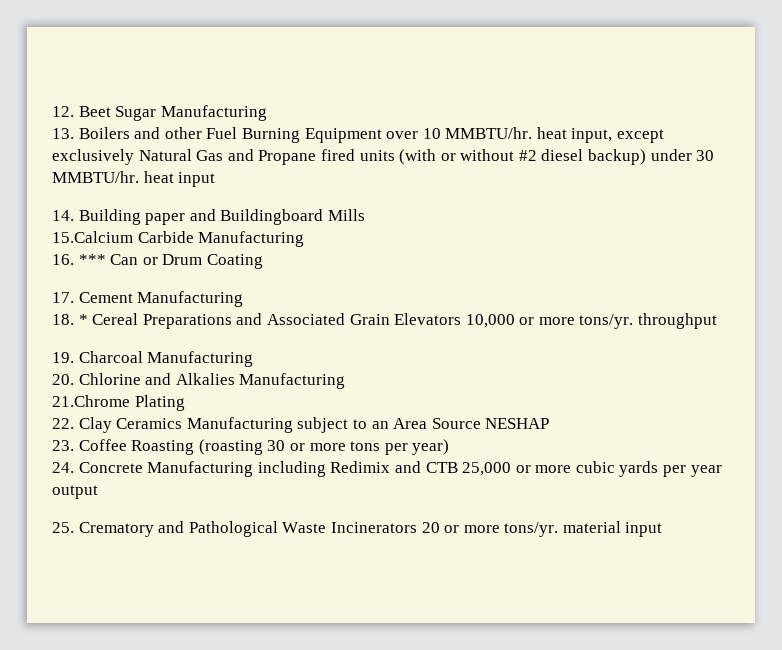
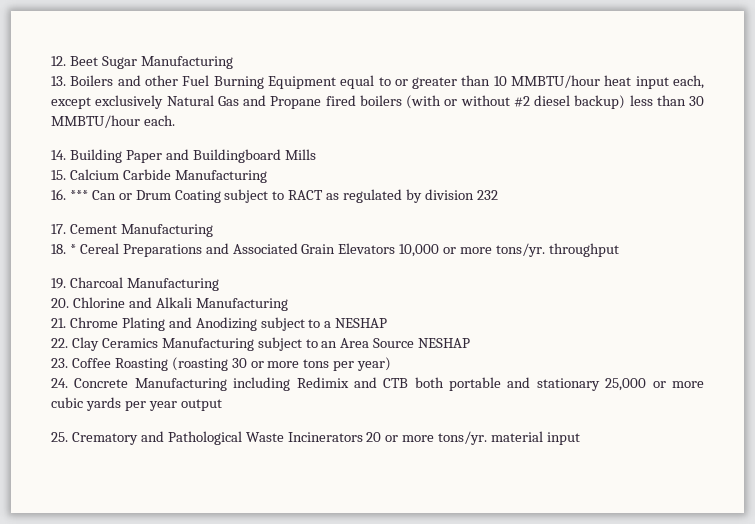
[386,127,613,143] over 10 MMBTU/hr. heat input, -> [340,75,704,89] equal to or greater than 10 MMBTU/hour heat input each,
[359,150,395,161] units -> [359,95,402,106] boilers
[650,149,715,161] [52,171,216,187] under 30 MMBTU/hr. heat input -> [629,95,704,106] [51,115,175,128] less than 30 MMBTU/hour each.
[145,213,186,225] paper -> [125,150,162,163] Paper
[52,231,133,243] 15.Calcium -> [51,169,119,180] 15. Calcium
(263, 261) none -> [224,189,498,203] subject to RACT as regulated by division 232
[175,373,346,389] [52,395,130,407] Alkalies Manufacturing // 21.Chrome -> [155,297,288,311] [51,317,118,328] Alkali Manufacturing // 21. Chrome
(185, 403) none -> [168,317,388,331] and Anodizing subject to a NESHAP
(458, 467) none -> [414,377,600,391] both portable and stationary

